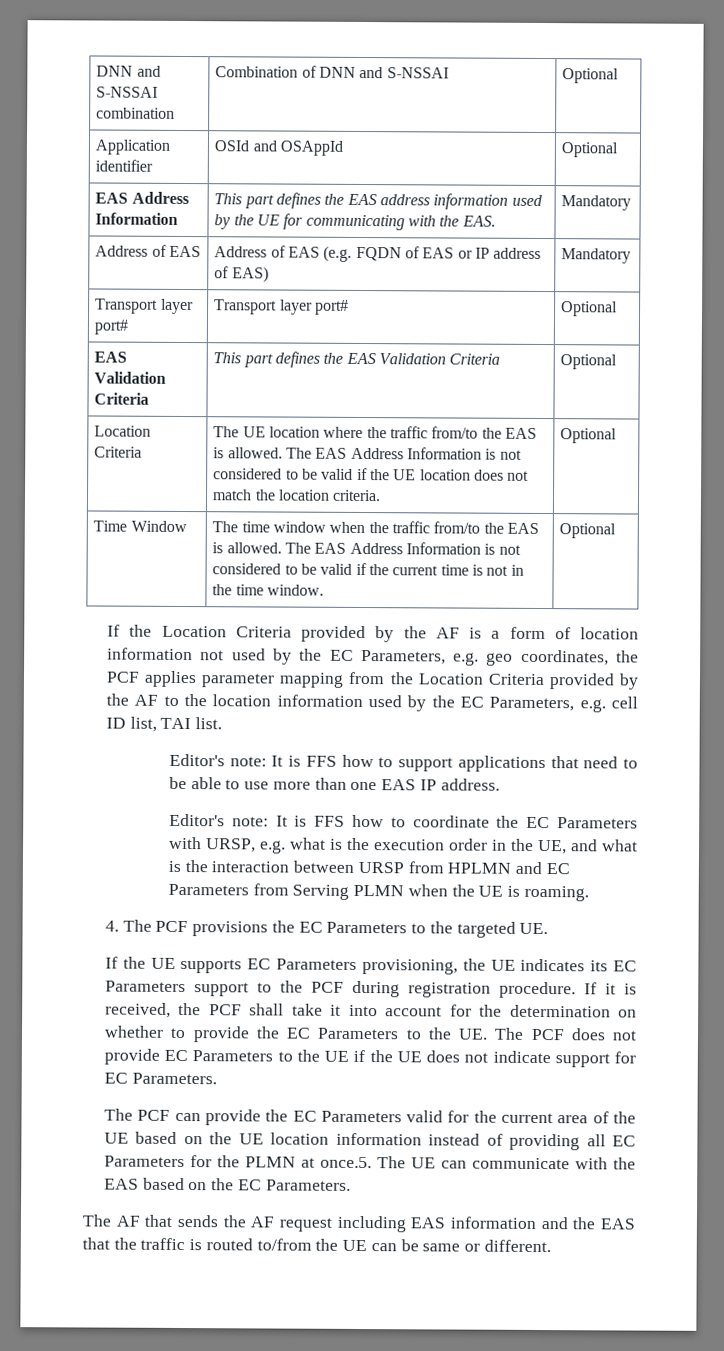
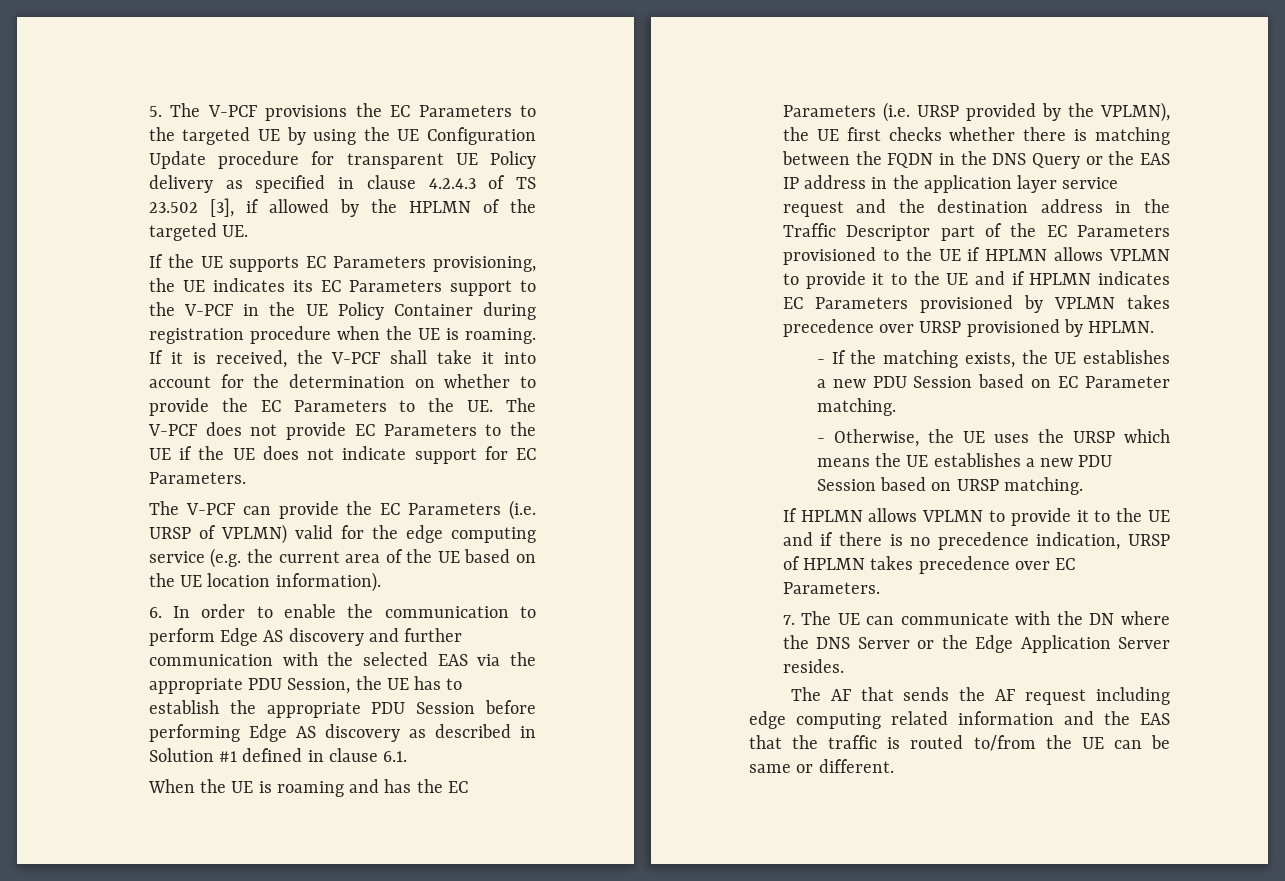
[96,65,161,77] [96,86,159,98] [96,107,176,119] [215,65,449,79] [562,68,620,84] [95,139,171,155] [95,159,154,172] [214,140,344,156] [561,142,619,158] [95,191,189,205] [95,212,179,225] [214,192,543,210] [214,213,496,231] [561,195,632,211] [95,244,202,258] [214,245,542,262] [214,266,269,283] [561,248,632,264] [95,298,194,315] [94,319,129,335] [214,299,350,315] [561,301,619,317] [94,351,128,363] [94,371,167,384] [94,392,150,405] [213,351,501,368] [560,354,618,370] [94,425,152,437] [94,446,143,458] [213,426,538,439] [213,447,522,460] [213,467,530,481] [212,489,382,502] [560,428,618,444] [93,520,187,533] [212,521,540,534] [212,542,521,555] [212,562,524,576] [212,584,325,596] [559,523,617,539] [106,624,639,643] [106,647,639,666] [105,670,639,690] [105,693,639,713] [105,716,223,732] [168,753,638,773] [168,776,500,791] [168,813,638,829] [168,836,638,855] [167,860,570,875] [167,883,589,902] [104,919,189,933] DNN and S-NSSAI combination | Combination of DNN and S-NSSAI | Optional // Application identifier | OSId and OSAppId | Optional // EAS Address Information | This part defines the EAS address information used by the UE for communicating with the EAS. | Mandatory // Address of EAS | Address of EAS (e.g. FQDN of EAS or IP address of EAS) | Mandatory // Transport layer port# | Transport layer port# | Optional // EAS Validation Criteria | This part defines the EAS Validation Criteria | Optional // Location Criteria | The UE location where the traffic from/to the EAS is allowed. The EAS Address Information is not considered to be valid if the UE location does not match the location criteria. | Optional // Time Window | The time window when the traffic from/to the EAS is allowed. The EAS Address Information is not considered to be valid if the current time is not in the time window. | Optional // If the Location Criteria provided by the AF is a form of location information not used by the EC Parameters, e.g. geo coordinates, the PCF applies parameter mapping from the Location Criteria provided by the AF to the location information used by the EC Parameters, e.g. cell ID list, TAI list. // Editor's note: It is FFS how to support applications that need to be able to use more than one EAS IP address. // Editor's note: It is FFS how to coordinate the EC Parameters with URSP, e.g. what is the execution order in the UE, and what is the interaction between URSP from HPLMN and EC Parameters from Serving PLMN when the UE is roaming. // 4. The PCF -> [148,103,257,117] 5. The V-PCF
(516, 929) none -> [258,127,536,145] [148,151,536,169] [148,175,536,193] [148,198,536,217] [148,223,217,241] UE by using the UE Configuration Update procedure for transparent UE Policy delivery as specified in clause 4.2.4.3 of TS 23.502 [3], if allowed by the HPLMN of the targeted
[310,980,576,999] PCF during registration procedure. -> [184,302,536,320] [148,326,536,344] V-PCF in the UE Policy Container during registration procedure when the UE is roaming.
[208,1004,242,1016] PCF -> [331,352,381,364] V-PCF
[530,1028,565,1041] PCF -> [147,424,197,436] V-PCF
[137,1109,171,1121] PCF -> [185,503,235,515] V-PCF
[406,1110,470,1123] valid for -> [509,500,536,520] [148,524,536,544] [148,548,242,568] (i.e. URSP of VPLMN) valid for the edge computing service (e.g.
[335,1132,636,1151] [103,1155,372,1169] information instead of providing all EC Parameters for the PLMN at once.5. -> [275,572,381,592] [148,604,536,618] [148,628,463,646] [148,652,536,666] [148,676,463,694] [148,700,536,718] [148,724,536,742] [148,748,408,762] [147,779,469,797] [782,102,1170,122] [782,127,1170,145] [781,151,1170,169] [782,175,1119,193] [782,199,1170,217] [782,223,1170,241] [782,247,1170,265] [782,271,1170,289] [782,295,1170,313] [782,319,1155,337] [816,350,1170,368] [816,374,1170,388] [816,398,896,416] [816,429,1170,447] [816,453,1113,467] [816,477,1083,495] [782,508,1170,526] [782,532,1170,550] [782,556,1076,574] [782,582,880,594] [782,615,795,625] information). // 6. In order to enable the communication to perform Edge AS discovery and further communication with the selected EAS via the appropriate PDU Session, the UE has to establish the appropriate PDU Session before performing Edge AS discovery as described in Solution #1 defined in clause 6.1. // When the UE is roaming and has the EC Parameters (i.e. URSP provided by the VPLMN), the UE first checks whether there is matching between the FQDN in the DNS Query or the EAS IP address in the application layer service request and the destination address in the Traffic Descriptor part of the EC Parameters provisioned to the UE if HPLMN allows VPLMN to provide it to the UE and if HPLMN indicates EC Parameters provisioned by VPLMN takes precedence over URSP provisioned by HPLMN. // - If the matching exists, the UE establishes a new PDU Session based on EC Parameter matching. // - Otherwise, the UE uses the URSP which means the UE establishes a new PDU Session based on URSP matching. // If HPLMN allows VPLMN to provide it to the UE and if there is no precedence indication, URSP of HPLMN takes precedence over EC Parameters. // 7.
[103,1177,351,1191] EAS based on the EC Parameters. -> [1089,611,1170,625] [782,635,1170,653] [782,659,844,673] DN where the DNS Server or the Edge Application Server resides.
[410,1217,446,1229] EAS -> [749,711,948,729] edge computing related

